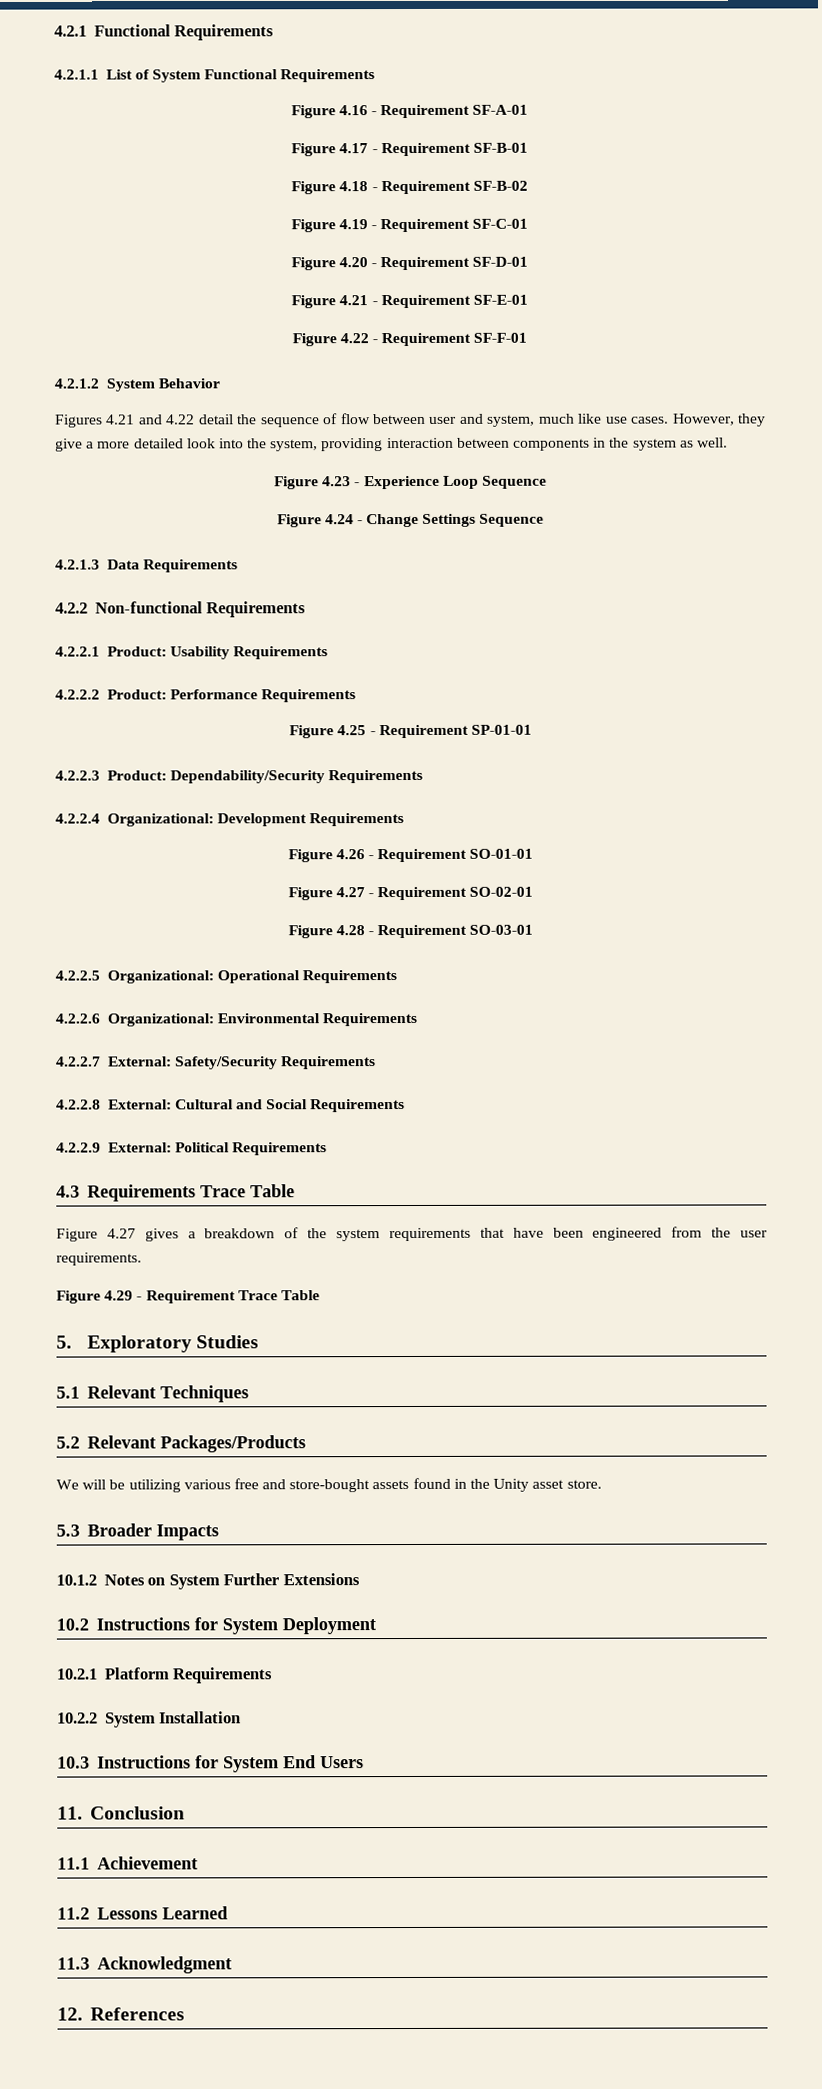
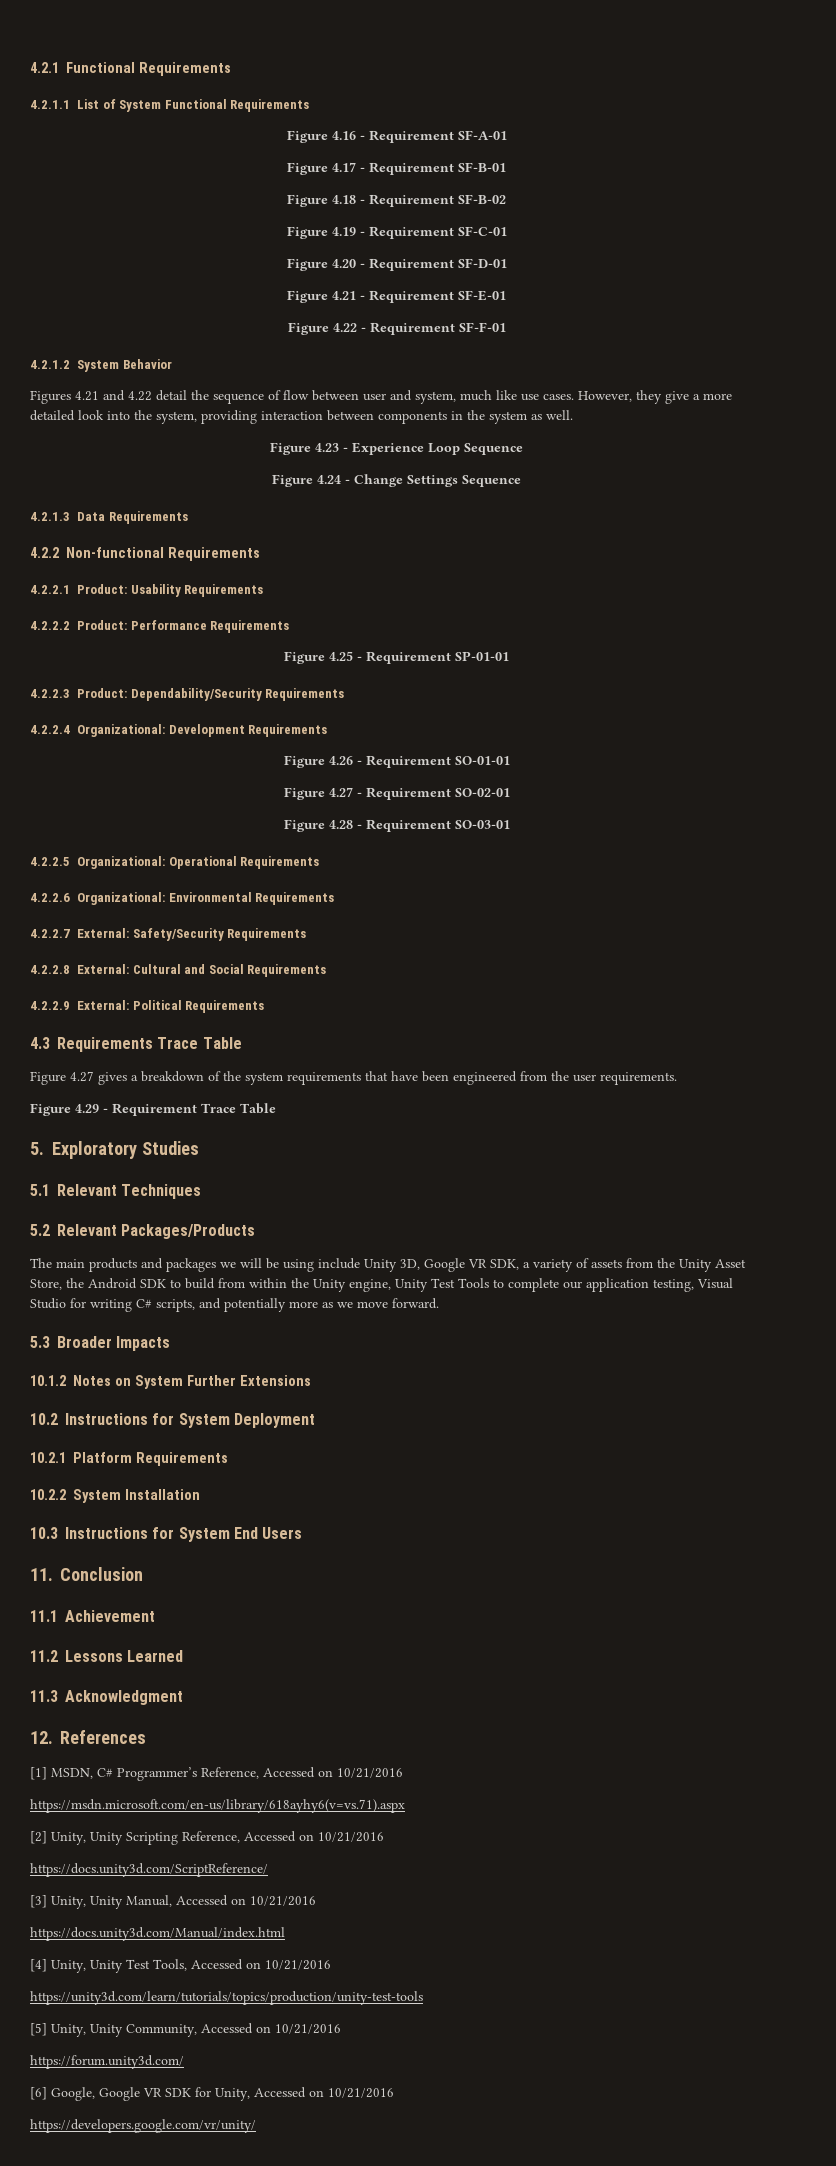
[56,1477,602,1493] We will be utilizing various free and store-bought assets found in the Unity asset store. -> [30,1258,746,1272] [30,1278,733,1292] [30,1298,439,1312] The main products and packages we will be using include Unity 3D, Google VR SDK, a variety of assets from the Unity Asset Store, the Android SDK to build from within the Unity engine, Unity Test Tools to complete our application testing, Visual Studio for writing C# scripts, and potentially more as we move forward.
(185, 2014) none -> [30,1767,403,1781] [30,1799,405,1813] [30,1831,384,1845] [30,1863,268,1877] [30,1895,316,1909] [30,1927,285,1941] [30,1959,331,1973] [30,1991,423,2005] [30,2023,341,2037] [30,2055,184,2069] [30,2087,394,2101] [30,2119,256,2133] // [1] MSDN, C# Programmer’s Reference, Accessed on 10/21/2016 // https://msdn.microsoft.com/en-us/library/618ayhy6(v=vs.71).aspx // [2] Unity, Unity Scripting Reference, Accessed on 10/21/2016 // https://docs.unity3d.com/ScriptReference/ // [3] Unity, Unity Manual, Accessed on 10/21/2016 // https://docs.unity3d.com/Manual/index.html // [4] Unity, Unity Test Tools, Accessed on 10/21/2016 // https://unity3d.com/learn/tutorials/topics/production/unity-test-tools // [5] Unity, Unity Community, Accessed on 10/21/2016 // https://forum.unity3d.com/ // [6] Google, Google VR SDK for Unity, Accessed on 10/21/2016 // https://developers.google.com/vr/unity/

